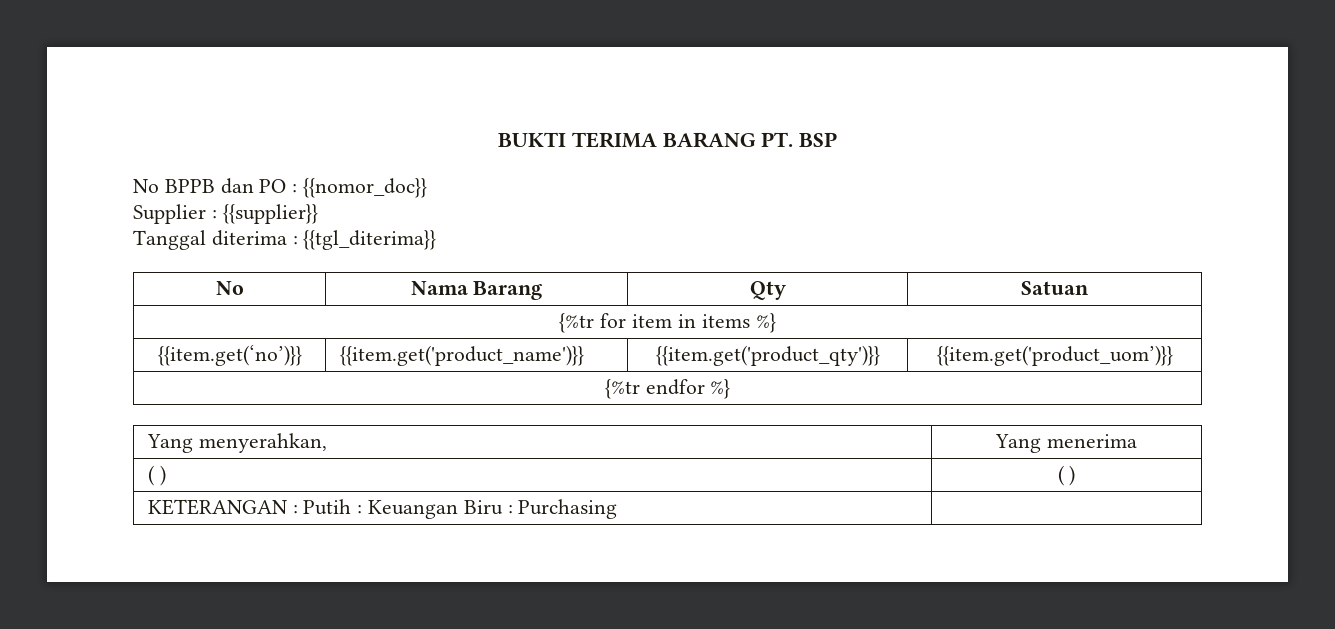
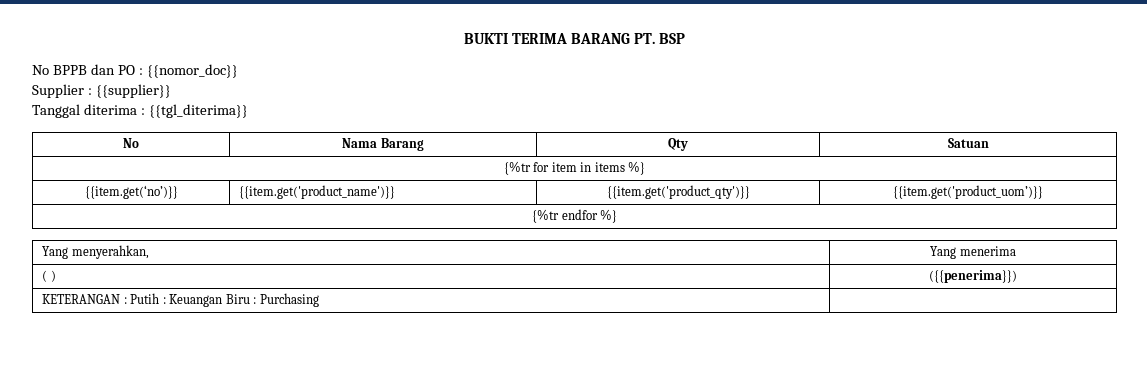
[1057,465,1076,486] ( ) -> [929,270,1017,283] ({{penerima}})

